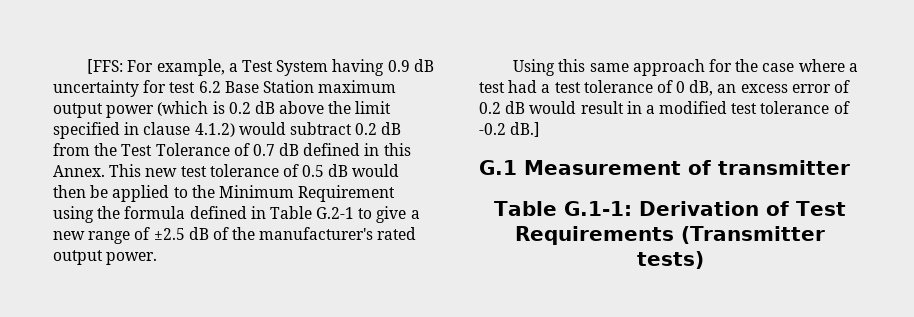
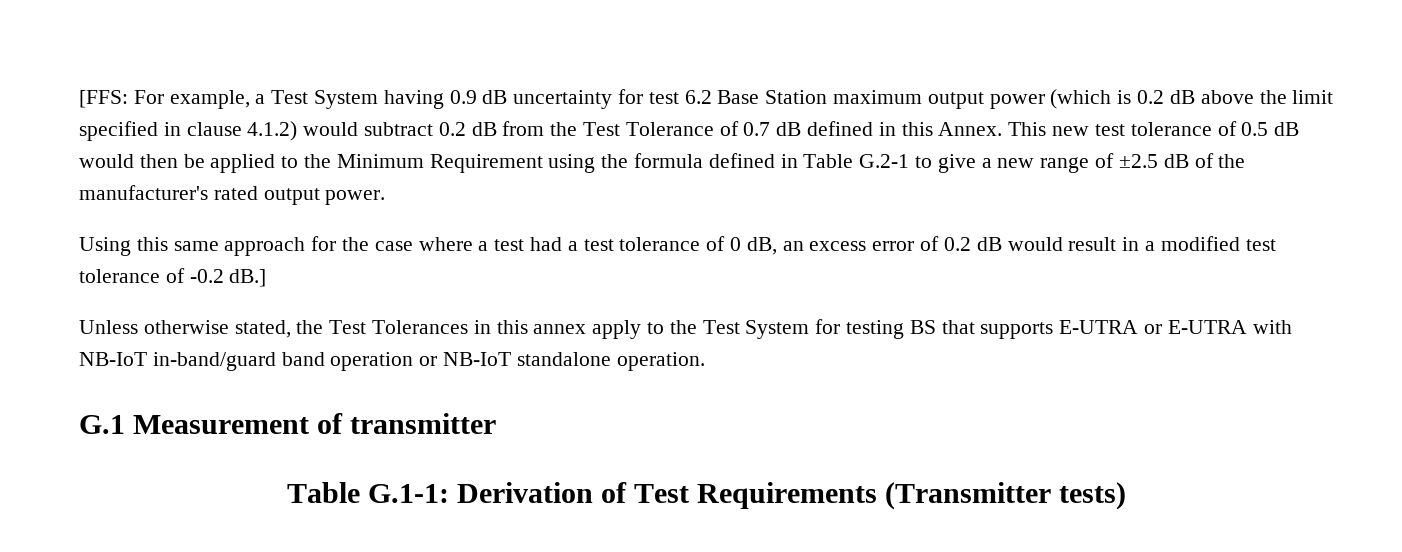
(541, 129) none -> [79,319,1292,339] [79,352,705,371] // Unless otherwise stated, the Test Tolerances in this annex apply to the Test System for testing BS that supports E-UTRA or E-UTRA with NB-IoT in-band/guard band operation or NB-IoT standalone operation.

